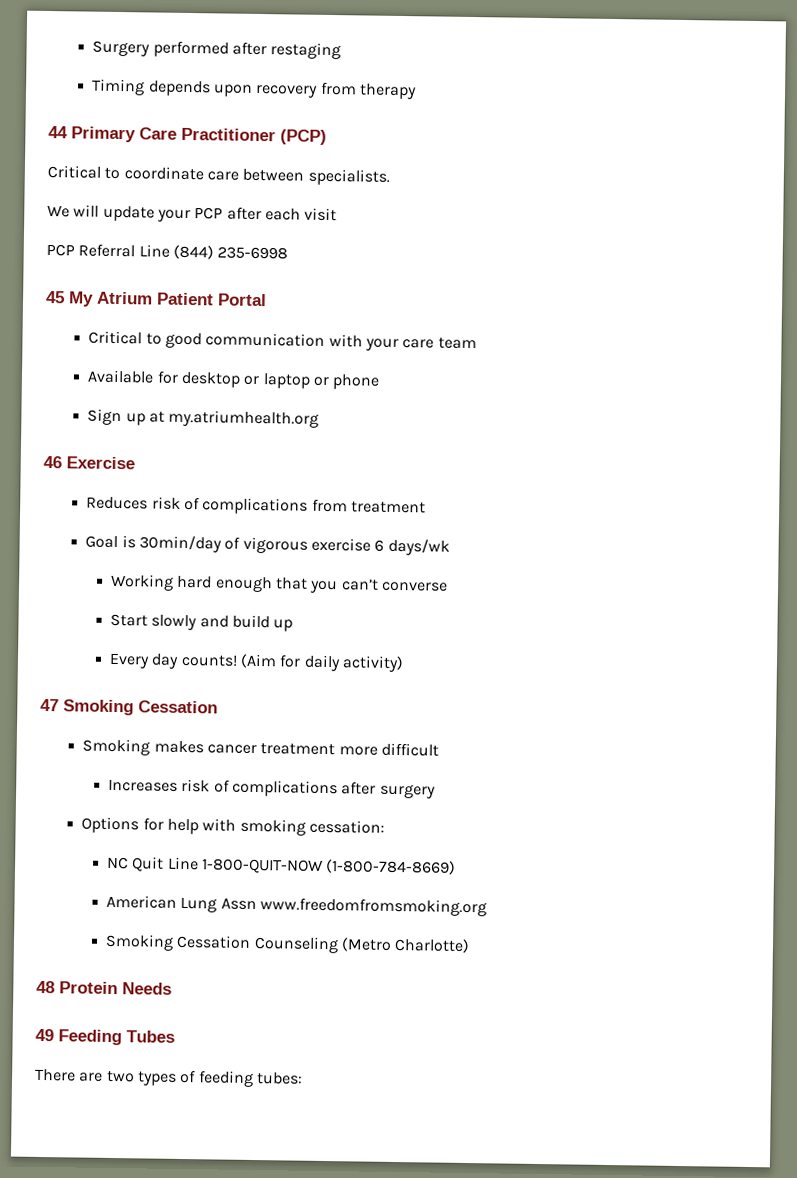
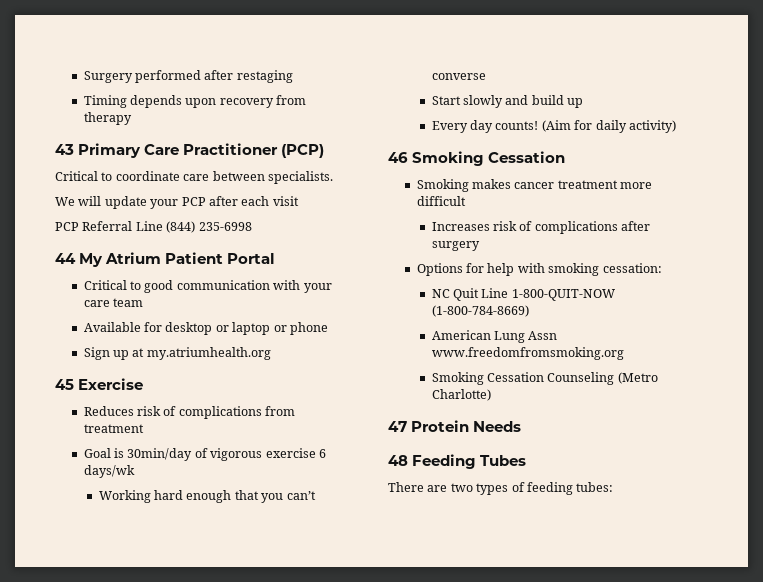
[48,126,68,139] 44 -> [55,144,74,155] 43
[46,290,65,304] 45 -> [55,253,76,264] 44
[43,455,62,469] 46 -> [55,379,74,390] 45
[40,698,59,712] 47 -> [388,152,408,163] 46
[36,980,55,994] 48 -> [388,421,407,432] 47
[35,1028,54,1042] 49 -> [388,455,408,466] 48

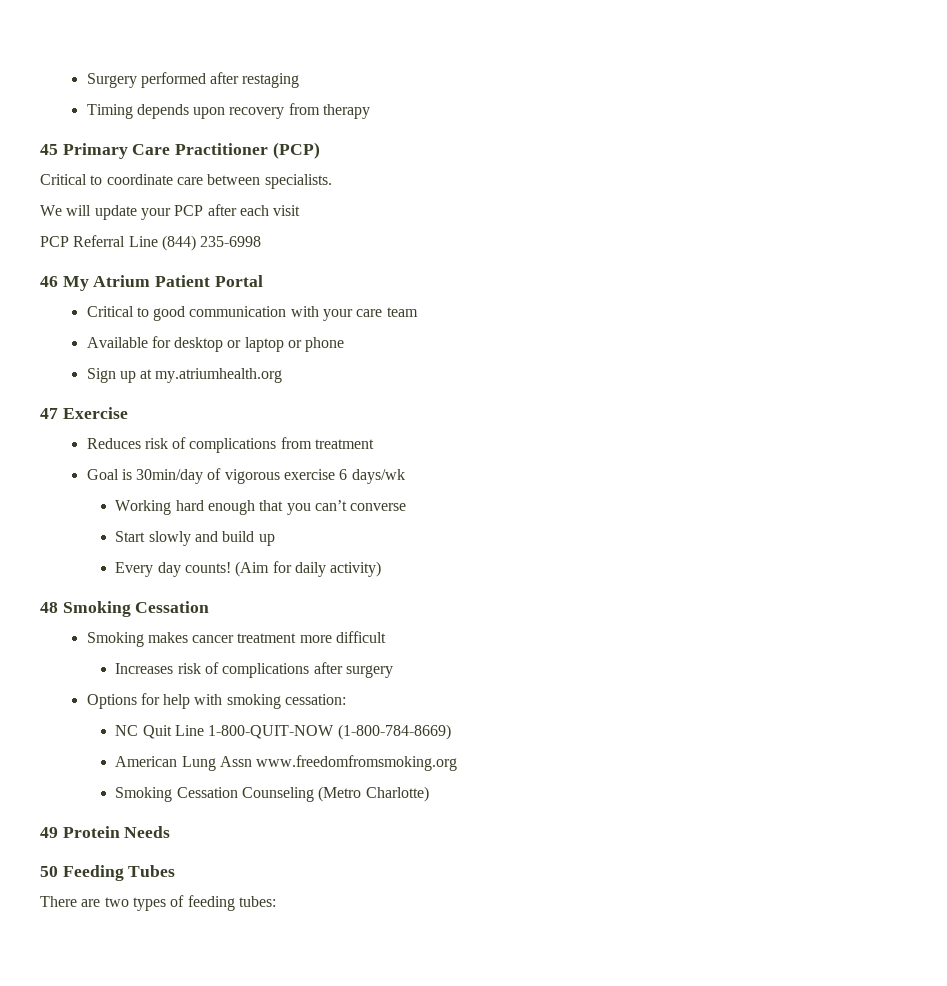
[55,144,74,155] 43 -> [40,144,58,155] 45
[55,253,76,264] 44 -> [40,276,58,287] 46
[55,379,74,390] 45 -> [40,408,58,419] 47
[388,152,408,163] 46 -> [40,602,58,613] 48
[388,421,407,432] 47 -> [40,827,58,838] 49
[388,455,408,466] 48 -> [40,866,58,877] 50

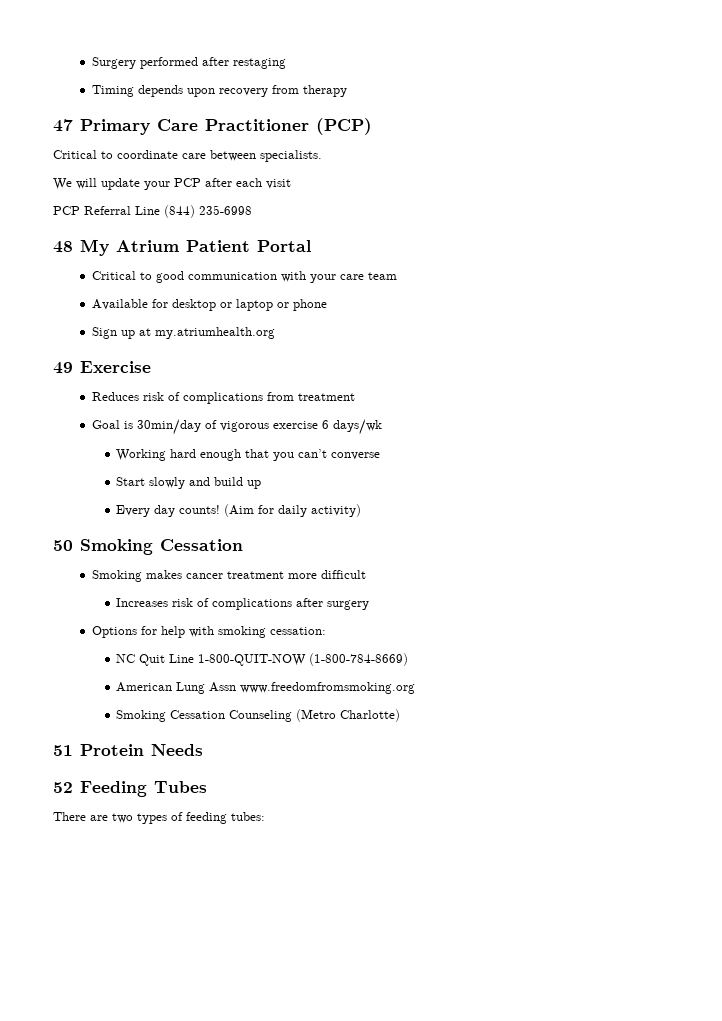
[40,144,58,155] 45 -> [53,119,73,132] 47
[40,276,58,287] 46 -> [53,241,73,253] 48
[40,408,58,419] 47 -> [53,362,73,374] 49
[40,602,58,613] 48 -> [53,540,73,551] 50
[40,827,58,838] 49 -> [53,745,73,756] 51
[40,866,58,877] 50 -> [53,782,73,793] 52

